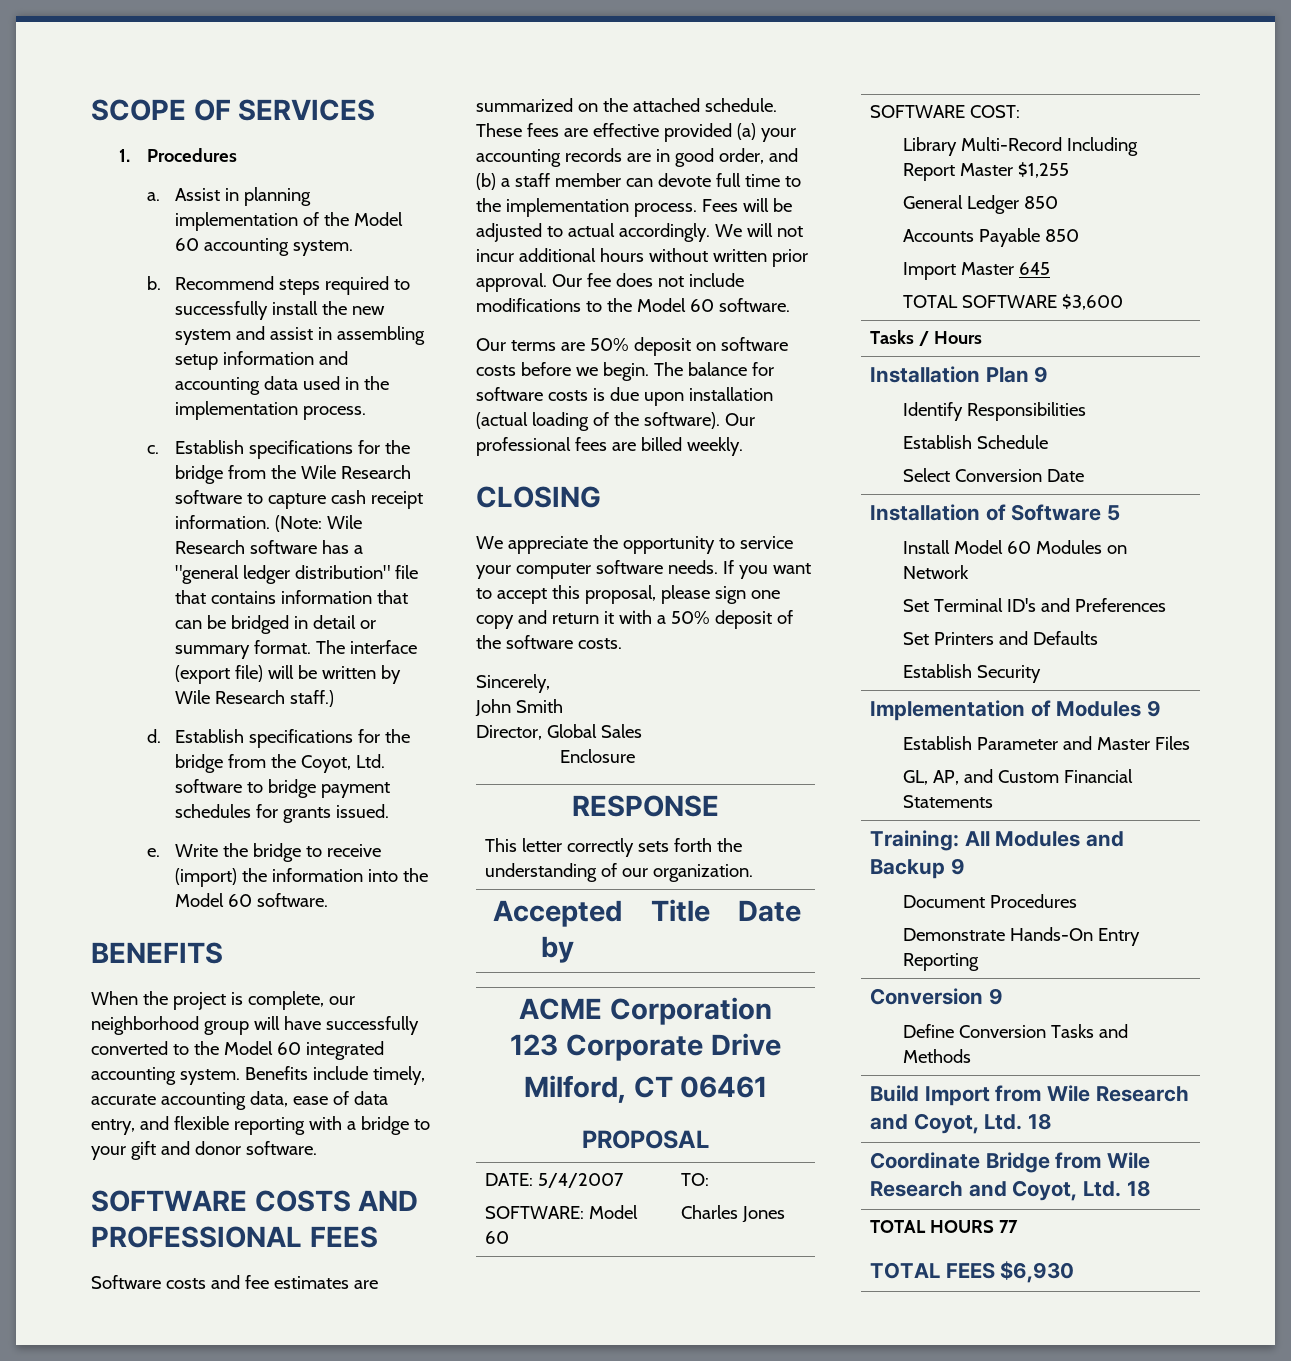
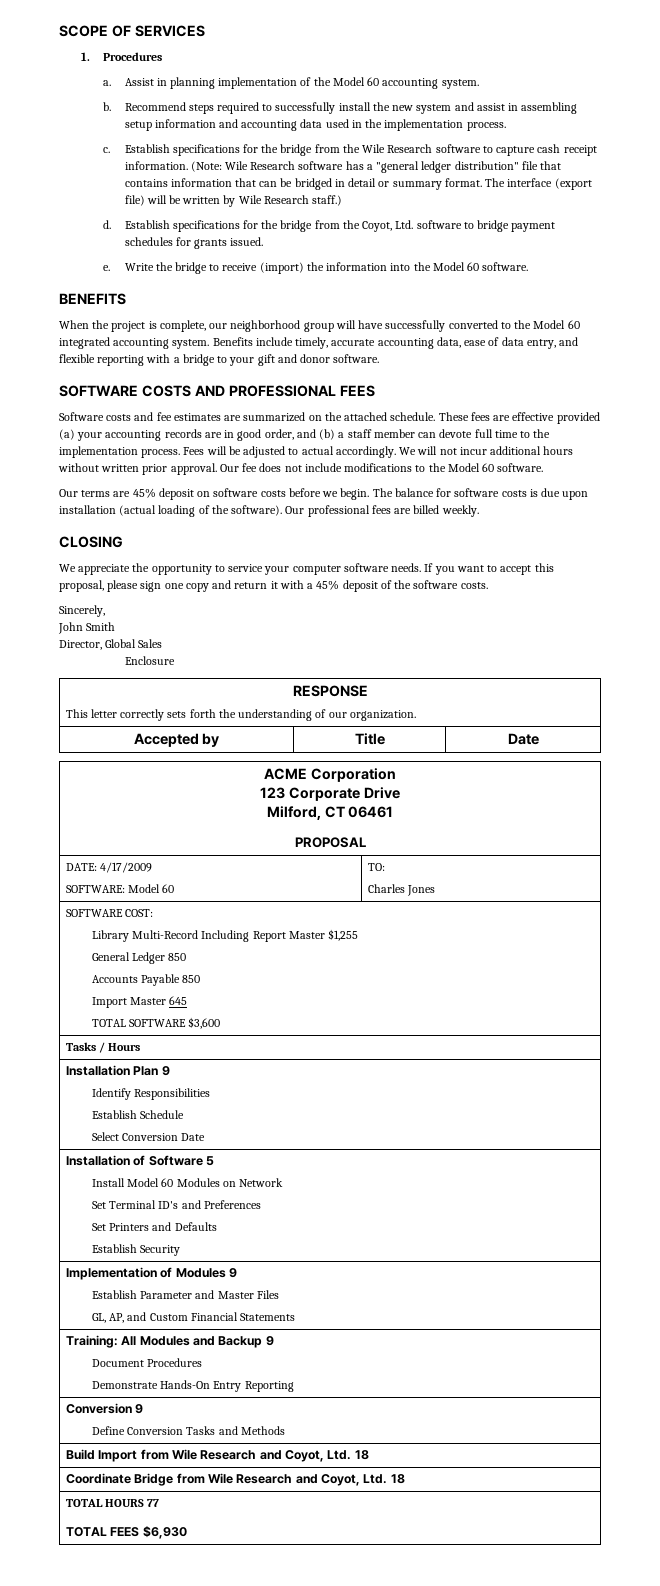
[589,338,629,351] 50% -> [132,488,156,498] 45%
[670,611,710,624] 50% -> [316,580,340,590] 45%
[537,1173,624,1188] 5/4/2007 -> [99,862,152,873] 4/17/2009

